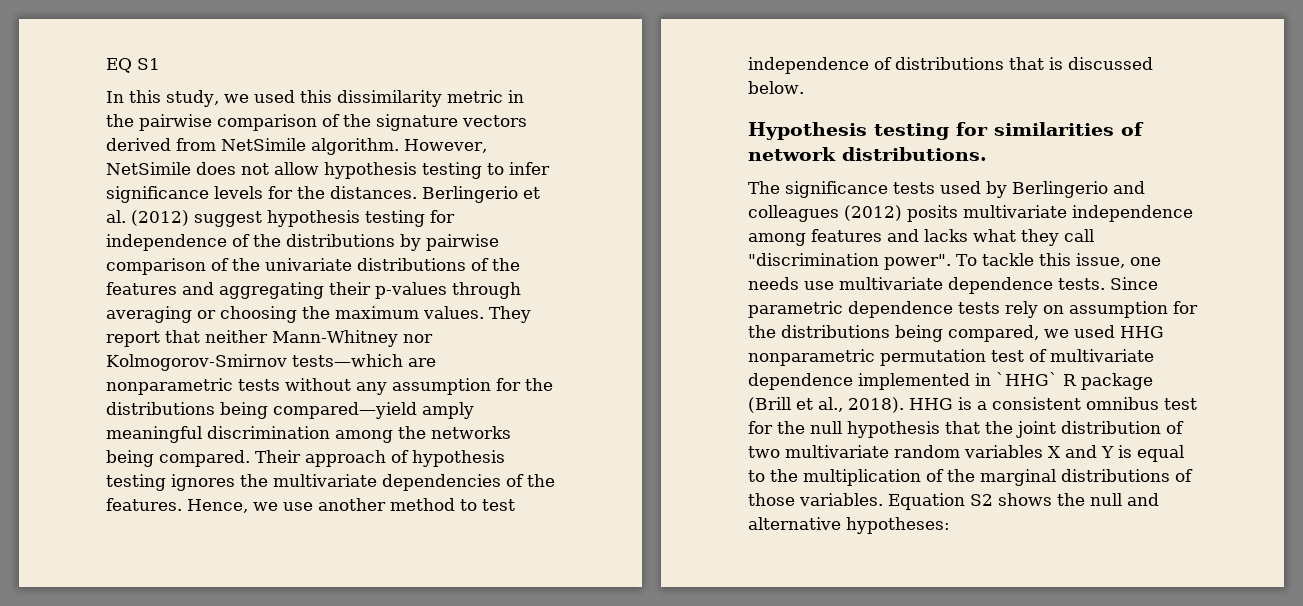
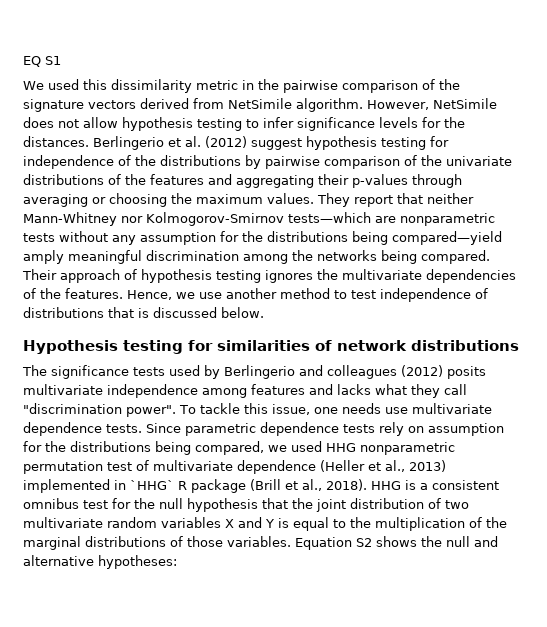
[106,90,249,107] In this study, we -> [23,81,44,90] We
[842,147,987,161] distributions. -> [411,340,519,351] distributions
(853, 381) none -> [320,460,446,472] (Heller et al., 2013)

